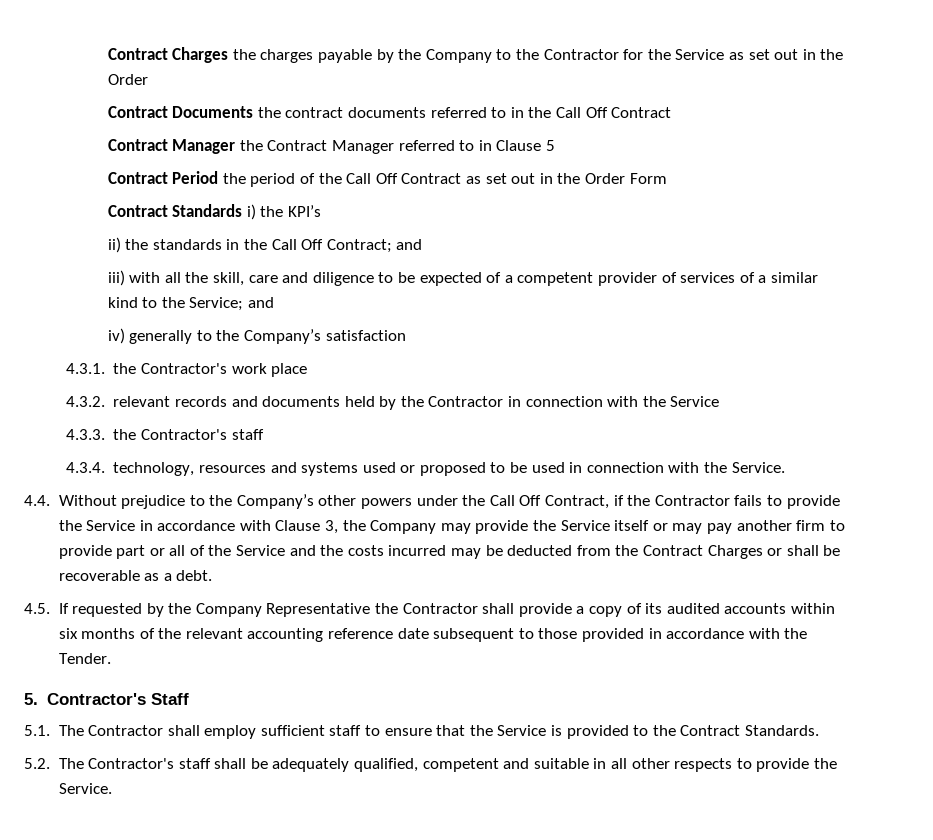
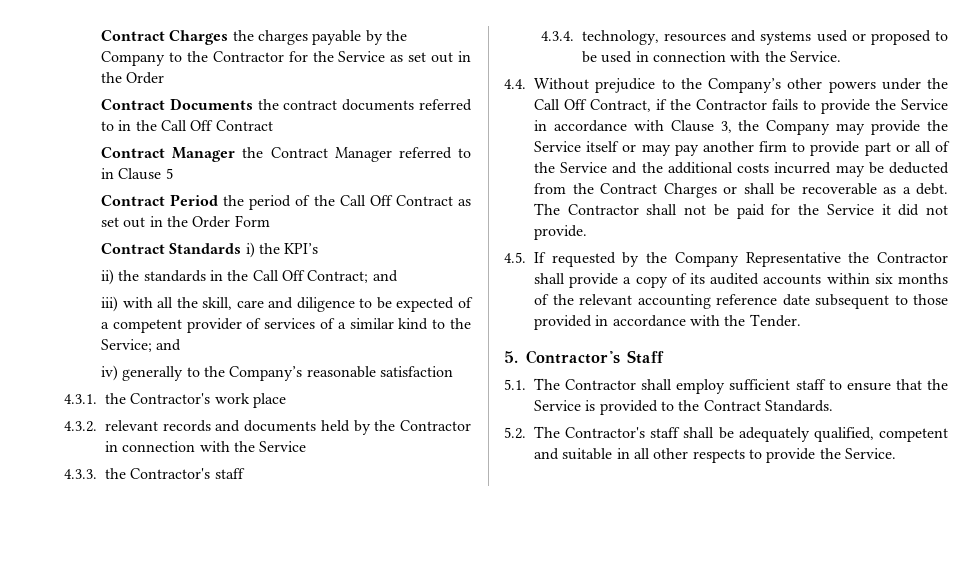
(322, 336) none -> [306,366,376,378] reasonable
(344, 550) none -> [667,162,733,174] additional
(213, 575) none -> [534,203,949,219] [534,225,587,240] The Contractor shall not be paid for the Service it did not provide.

